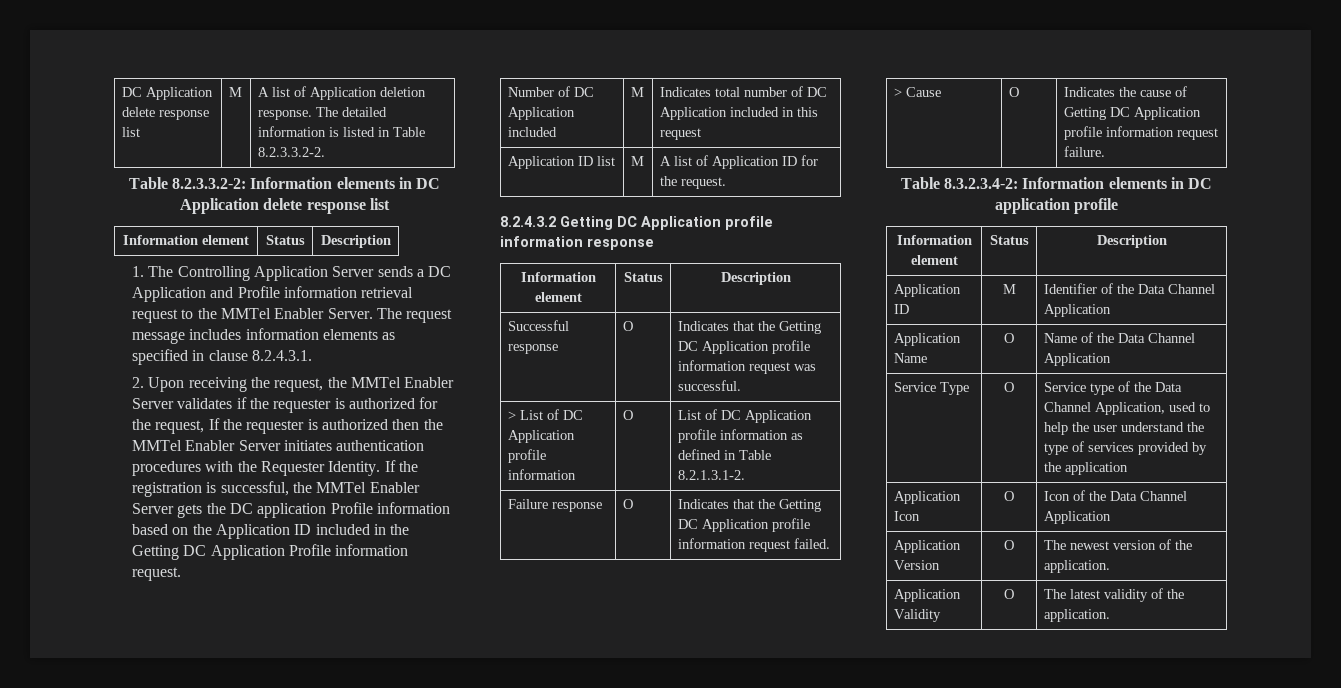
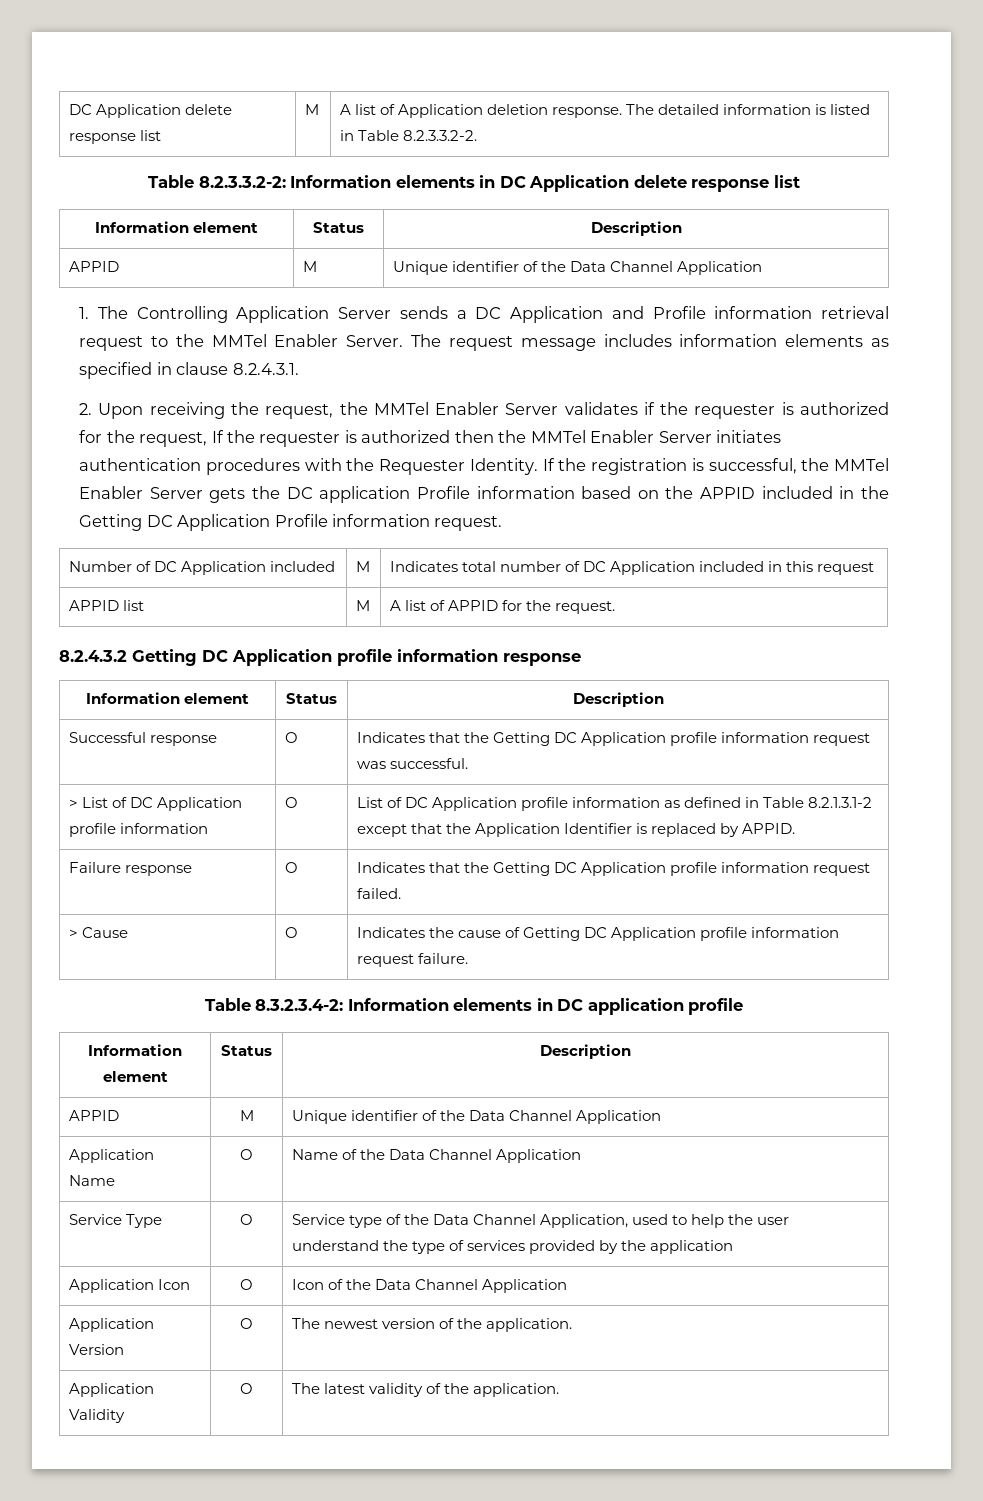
(391, 241) none -> [68,261,119,272] [302,261,317,272] [392,261,762,275] // APPID | M | Unique identifier of the Data Channel Application
[216,524,312,539] Application ID -> [700,487,756,499] APPID
[507,156,615,169] [630,156,644,166] [659,155,797,169] Application ID list | M | A list of Application ID -> [68,600,144,611] [355,600,370,611] [389,600,498,611] APPID list | M | A list of APPID
[677,470,745,480] 8.2.1.3.1-2. -> [808,797,873,808] [356,823,796,837] 8.2.1.3.1-2 except that the Application Identifier is replaced by APPID.
[893,284,961,297] [893,304,909,314] [1002,284,1016,294] [1043,283,1097,294] Application ID | M | Identifier -> [68,1110,119,1121] [239,1110,254,1121] [291,1110,418,1124] APPID | M | Unique identifier

